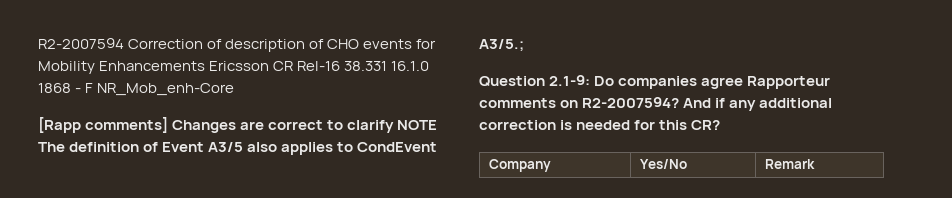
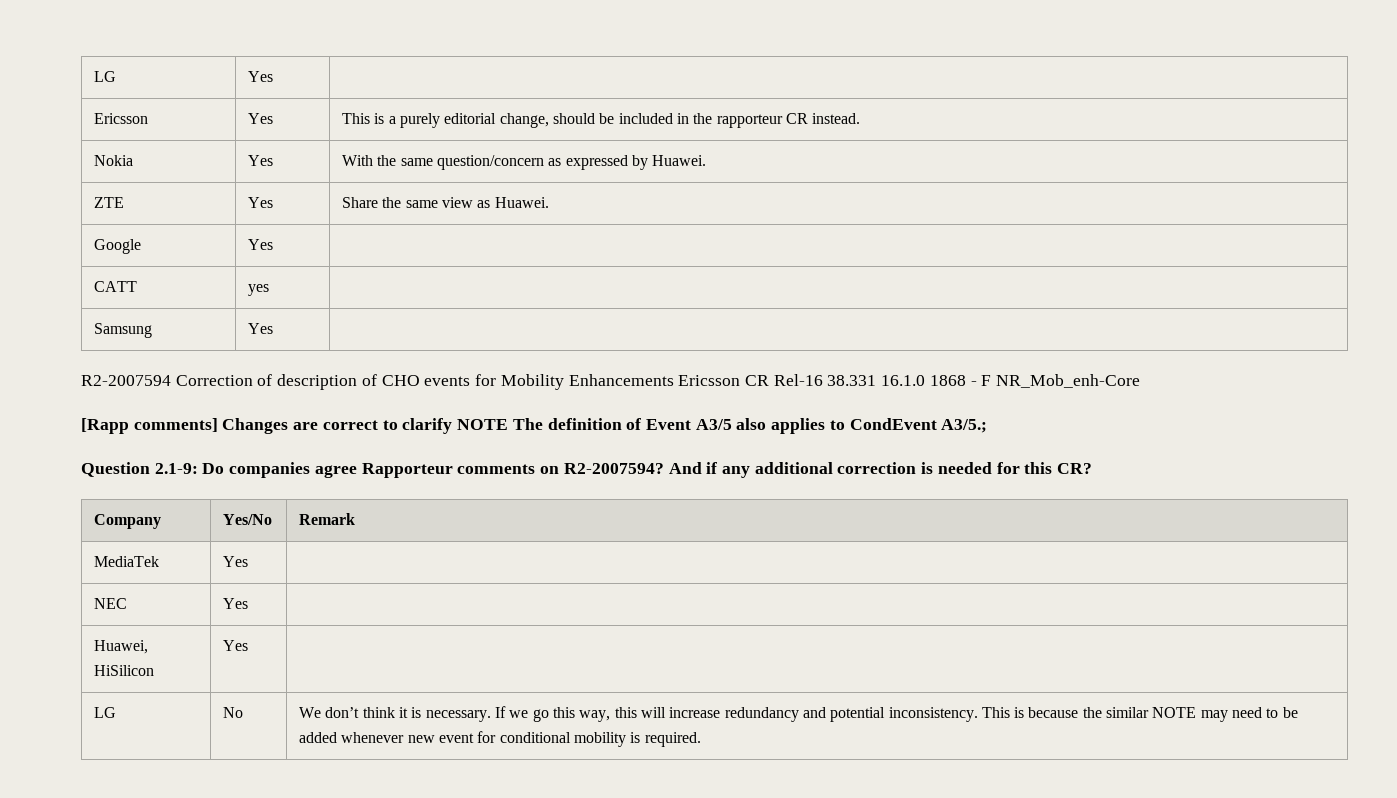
(38, 43) none -> [94,71,117,82] [248,71,274,82] [94,113,149,124] [248,113,274,124] [342,113,861,128] [94,155,134,166] [248,155,274,166] [342,155,707,170] [94,197,125,208] [248,197,274,208] [342,197,549,208] [94,239,142,254] [248,239,274,250] [94,281,138,292] [248,284,270,296] [94,323,153,338] [248,323,274,334] LG | Yes | // Ericsson | Yes | This is a purely editorial change, should be included in the rapporteur CR instead. // Nokia | Yes | With the same question/concern as expressed by Huawei. // ZTE | Yes | Share the same view as Huawei. // Google | Yes | // CATT | yes | // Samsung | Yes | //
(816, 164) none -> [94,556,160,567] [223,556,249,567] [94,598,128,609] [223,598,249,609] [94,640,149,654] [94,665,155,676] [223,640,249,651] [94,707,117,718] [223,707,244,718] [299,706,1298,722] [299,731,701,747] // MediaTek | Yes | // NEC | Yes | // Huawei, HiSilicon | Yes | // LG | No | We don’t think it is necessary. If we go this way, this will increase redundancy and potential inconsistency. This is because the similar NOTE may need to be added whenever new event for conditional mobility is required.

